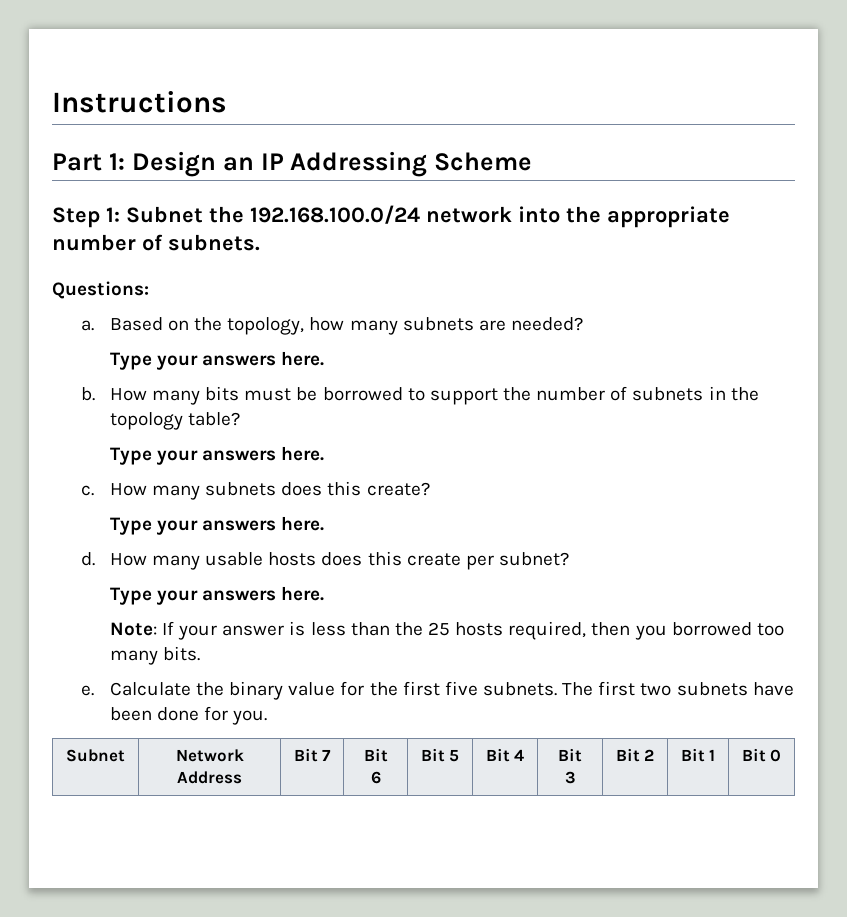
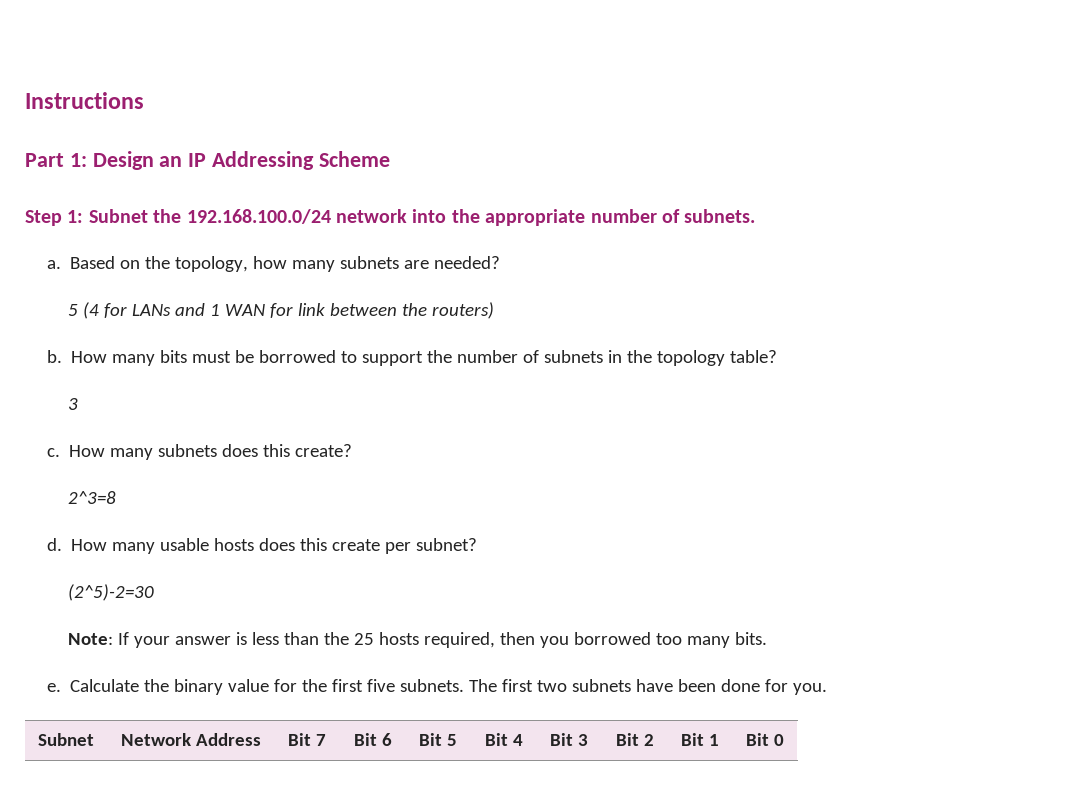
[52,281,149,299] // Questions: -> (756, 216) none
[109,351,325,370] Type your answers here. -> [68,302,495,319] 5 (4 for LANs and 1 WAN for link between the routers)
[109,446,325,465] Type your answers here. -> [68,398,79,410] 3
[109,516,325,535] Type your answers here. -> [68,491,117,504] 2^3=8
[109,586,325,605] Type your answers here. -> [68,584,155,601] (2^5)-2=30

